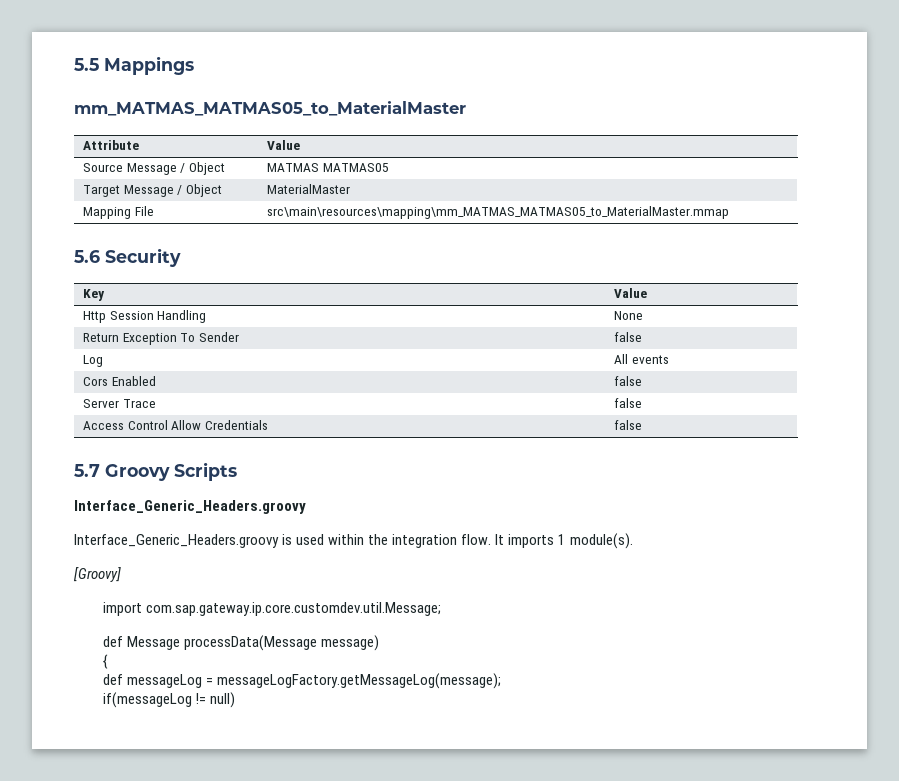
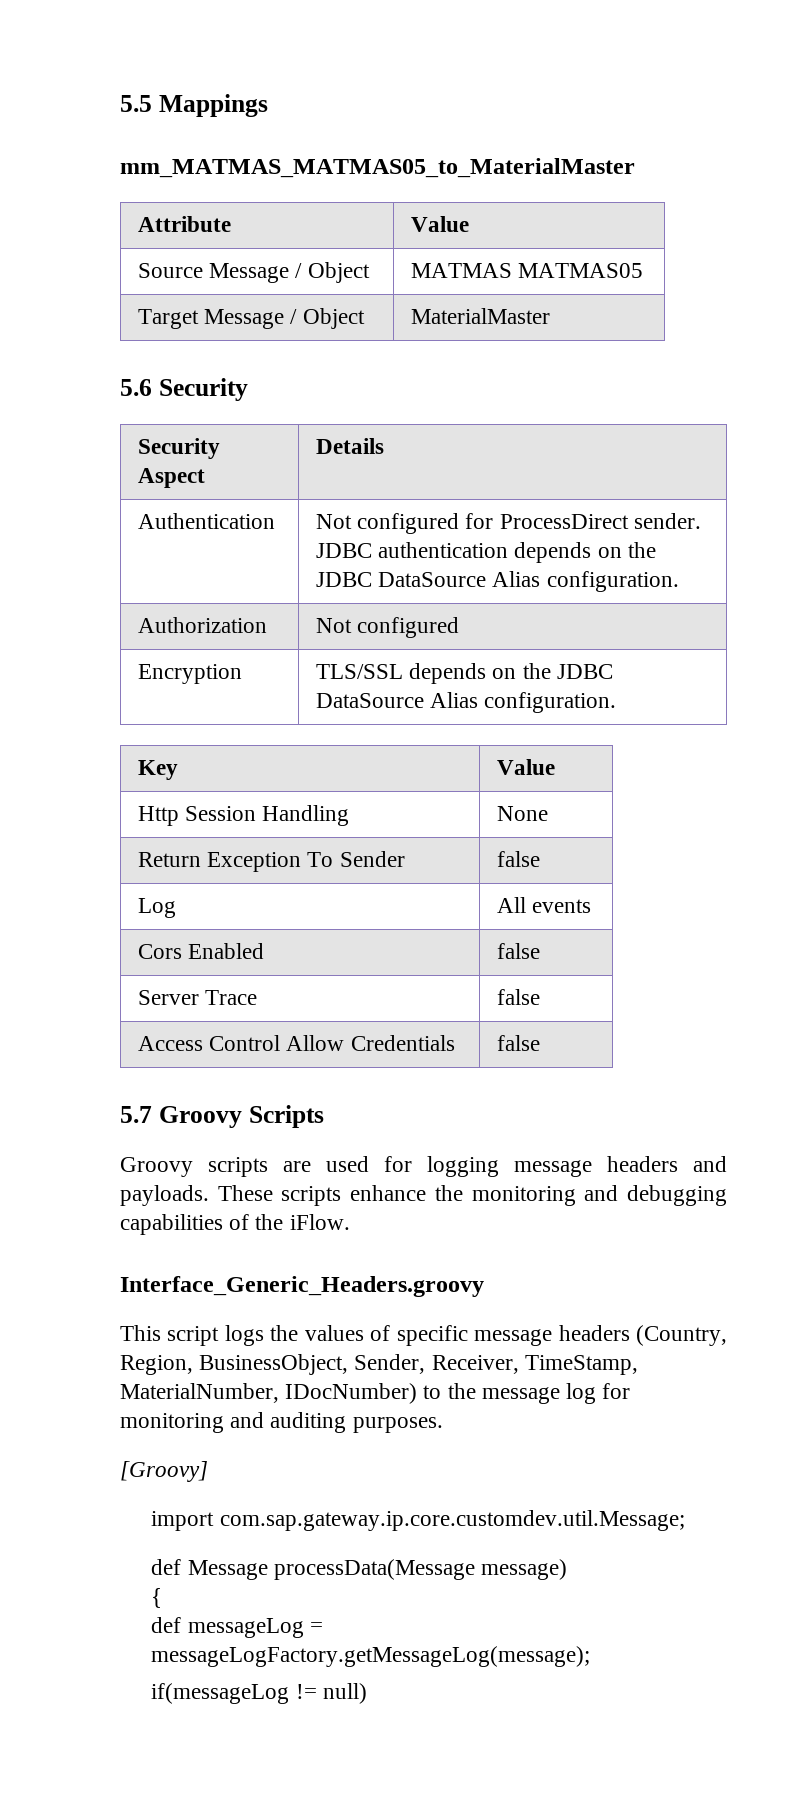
[83,206,154,219] [267,206,730,219] // Mapping File | src\main\resources\mapping\mm_MATMAS_MATMAS05_to_MaterialMaster.mmap -> (551, 316) none
(181, 257) none -> [138,438,221,459] [138,468,206,488] [316,438,385,454] [138,513,276,529] [316,513,701,534] [316,542,656,563] [316,571,679,592] [138,617,268,633] [316,617,460,638] [138,664,243,684] [316,663,613,684] [316,692,617,713] // Security Aspect | Details // Authentication | Not configured for ProcessDirect sender. JDBC authentication depends on the JDBC DataSource Alias configuration. // Authorization | Not configured // Encryption | TLS/SSL depends on the JDBC DataSource Alias configuration.
[74,500,306,514] [74,533,633,549] Interface_Generic_Headers.groovy // Interface_Generic_Headers.groovy is used within the integration flow. It imports 1 module(s). -> [120,1156,727,1177] [120,1185,727,1206] [120,1214,350,1235] [120,1276,484,1297] [120,1325,727,1346] [120,1354,638,1375] [120,1383,631,1404] [120,1412,443,1433] Groovy scripts are used for logging message headers and payloads. These scripts enhance the monitoring and debugging capabilities of the iFlow. // Interface_Generic_Headers.groovy // This script logs the values of specific message headers (Country, Region, BusinessObject, Sender, Receiver, TimeStamp, MaterialNumber, IDocNumber) to the message log for monitoring and auditing purposes.

